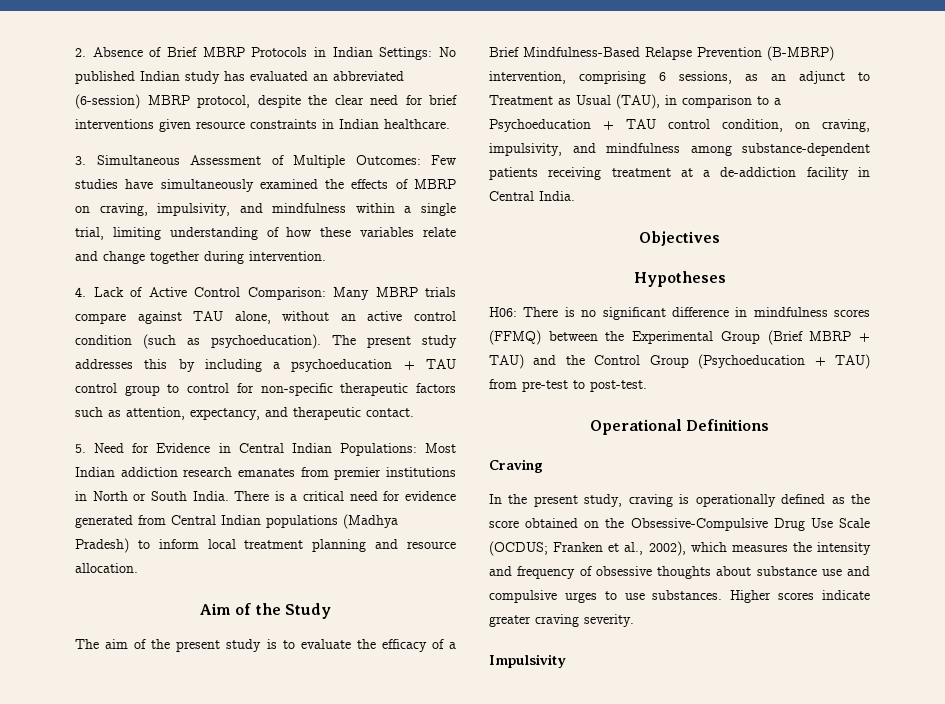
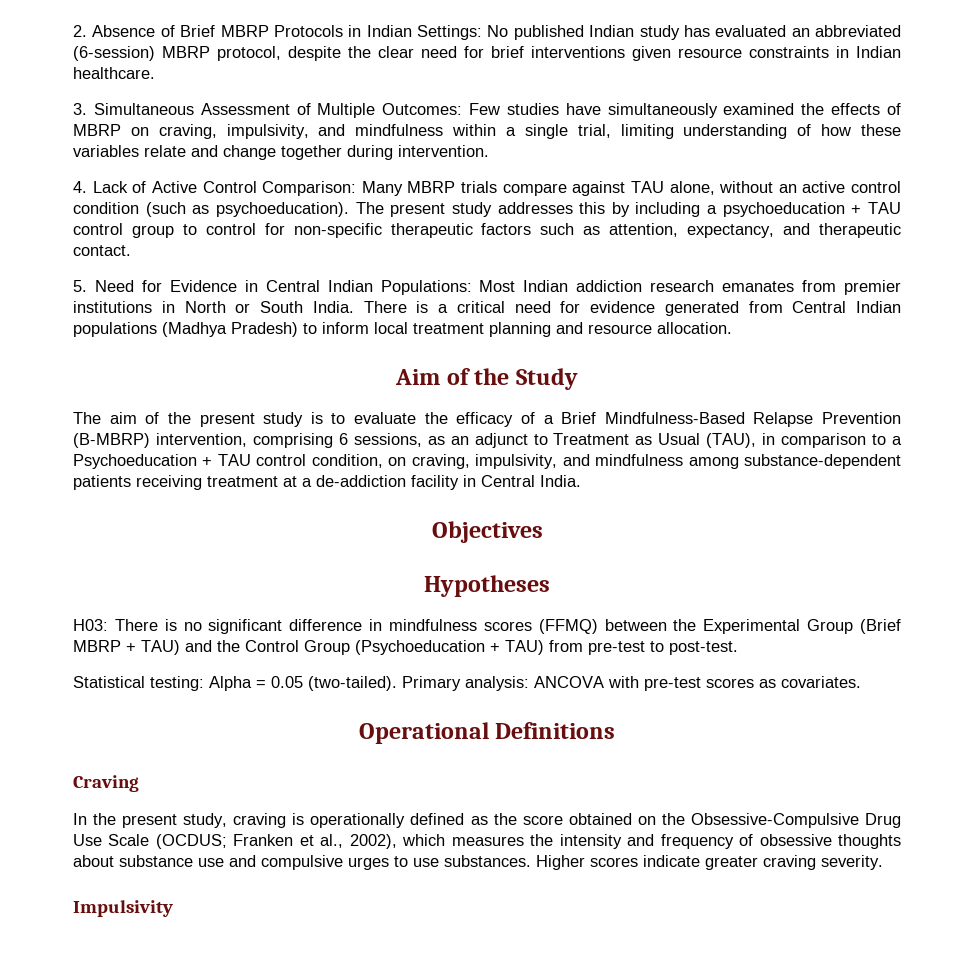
[489,307,517,317] H06: -> [73,619,108,631] H03:
(647, 386) none -> [73,676,861,691] // Statistical testing: Alpha = 0.05 (two-tailed). Primary analysis: ANCOVA with pre-test scores as covariates.

